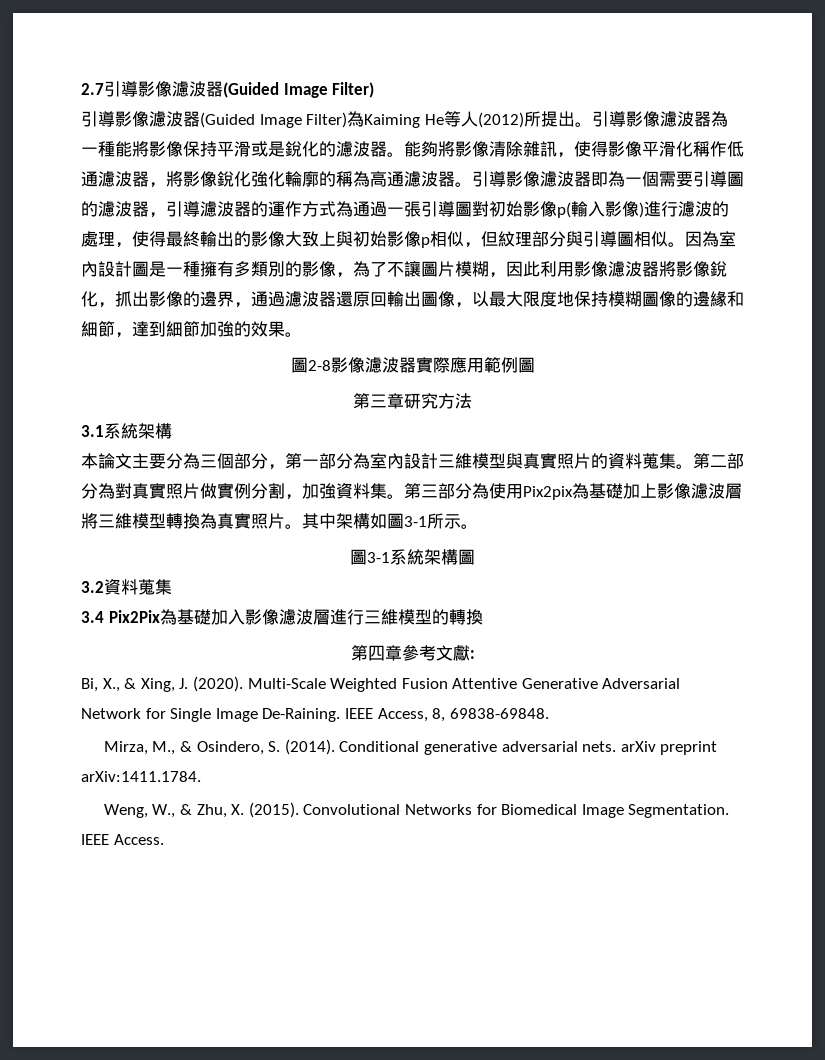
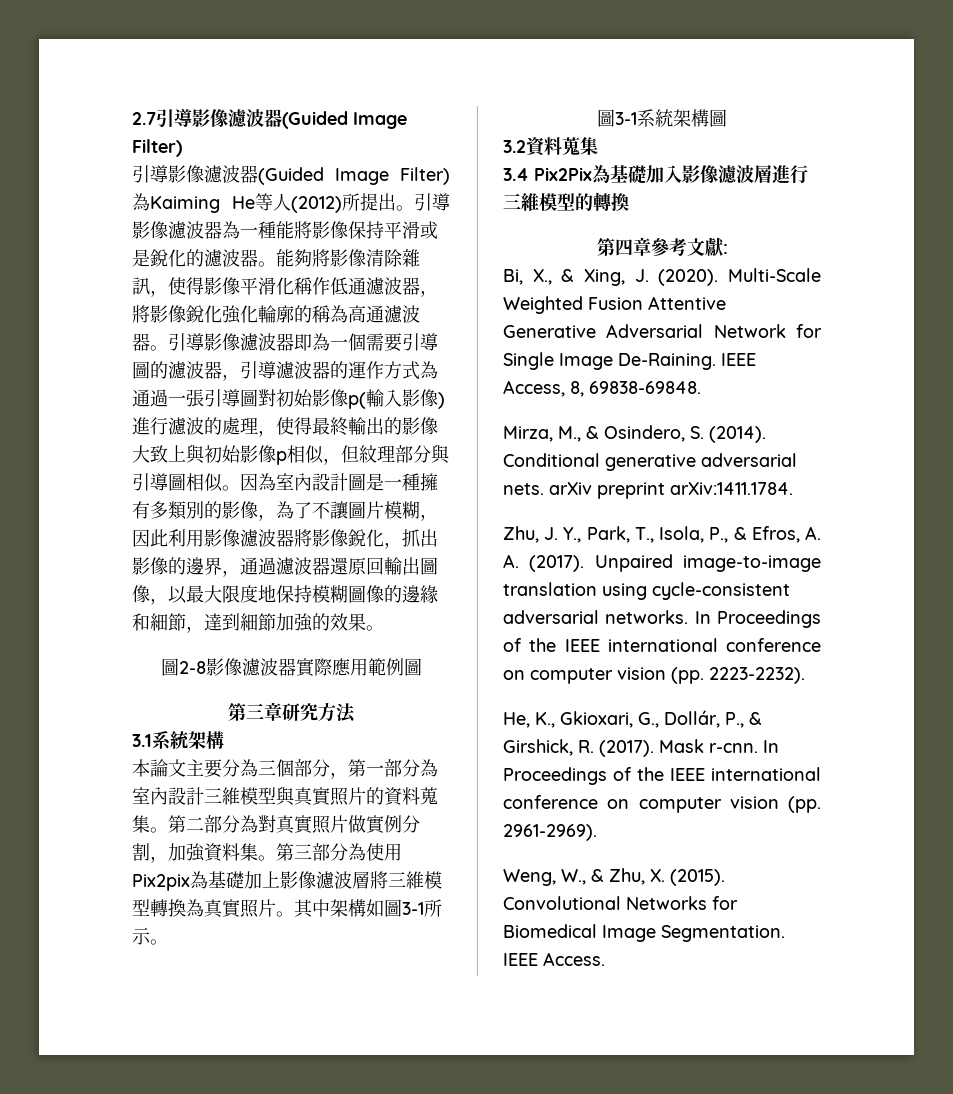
(201, 776) none -> [503,526,821,543] [503,554,821,572] [503,582,790,600] [503,610,821,628] [503,638,821,652] [503,667,805,684] [503,710,762,728] [503,739,779,757] [503,767,821,785] [503,795,821,813] [503,824,597,841] // Zhu, J. Y., Park, T., Isola, P., & Efros, A. A. (2017). Unpaired image-to-image translation using cycle-consistent adversarial networks. In Proceedings of the IEEE international conference on computer vision (pp. 2223-2232). // He, K., Gkioxari, G., Dollár, P., & Girshick, R. (2017). Mask r-cnn. In Proceedings of the IEEE international conference on computer vision (pp. 2961-2969).

